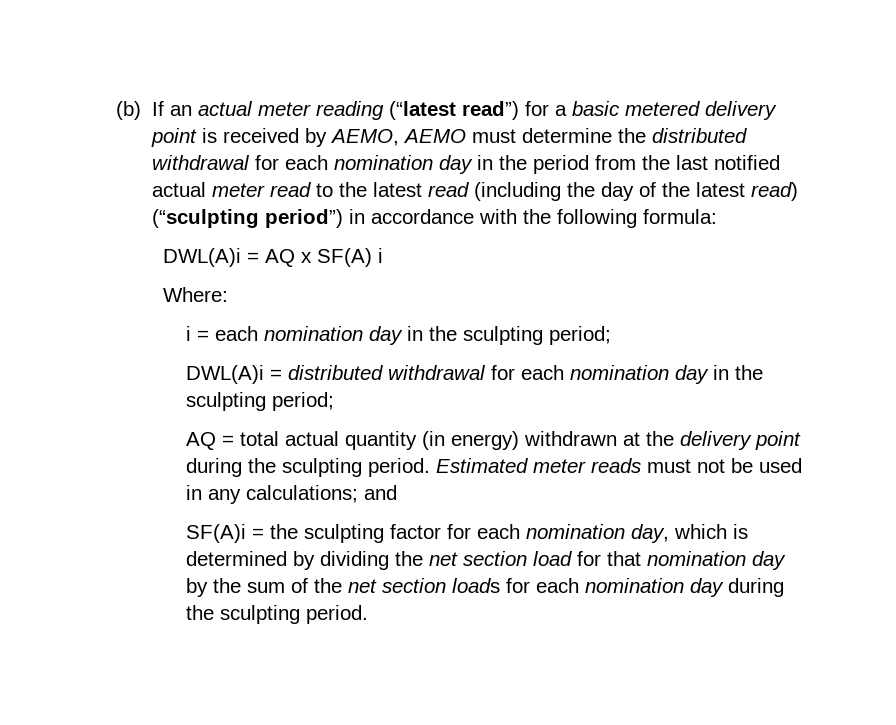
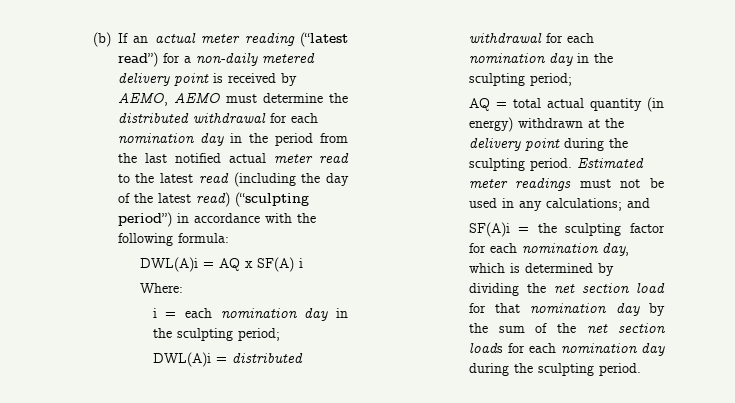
[571,101,620,116] basic -> [195,53,258,66] non-daily
[591,458,642,473] reads -> [515,178,572,191] readings

